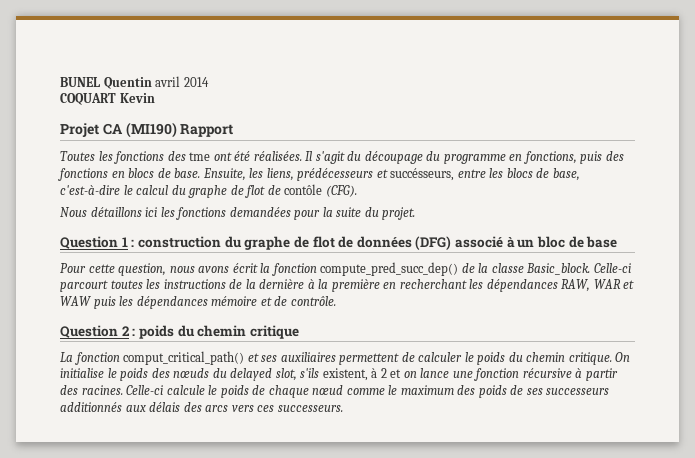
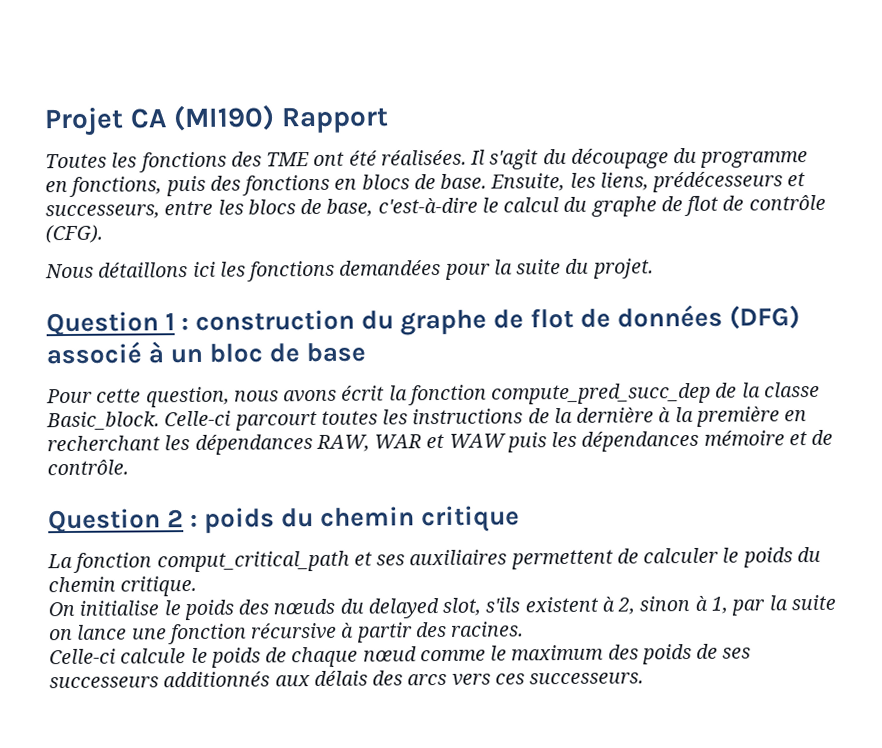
[60,76,209,89] [60,93,155,105] BUNEL Quentin avril 2014 // COQUART Kevin // -> (44, 122) none
[189,152,211,161] tme -> [266,152,311,167] TME
[390,168,455,181] succésseurs, -> [45,204,160,220] successeurs,
[284,184,323,195] contôle -> [748,194,826,211] contrôle
[320,262,459,276] compute_pred_succ_dep() -> [491,382,712,405] compute_pred_succ_dep
[123,351,245,365] comput_critical_path() -> [156,550,350,573] comput_critical_path
(612, 358) none -> (198, 586) //
[322,368,402,381] existent, à 2 et -> [524,594,836,616] existent à 2, sinon à 1, par la suite
(123, 390) none -> (525, 629) //

